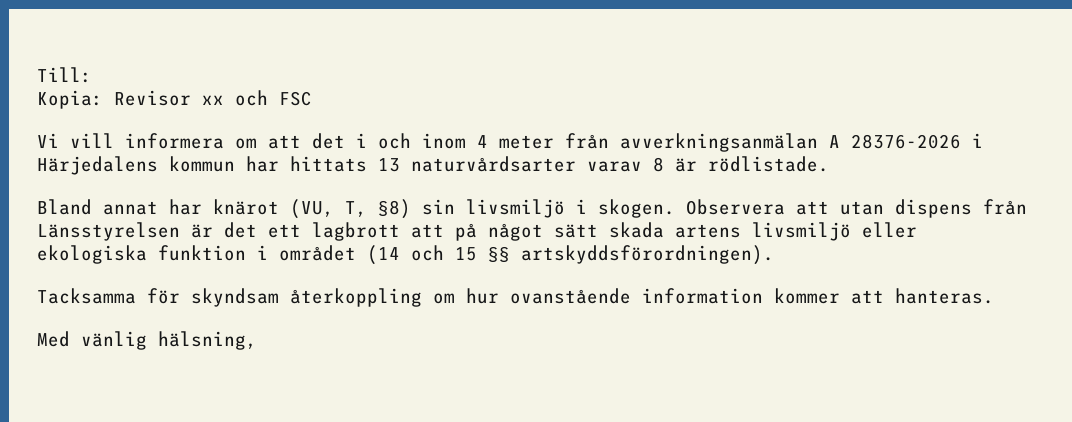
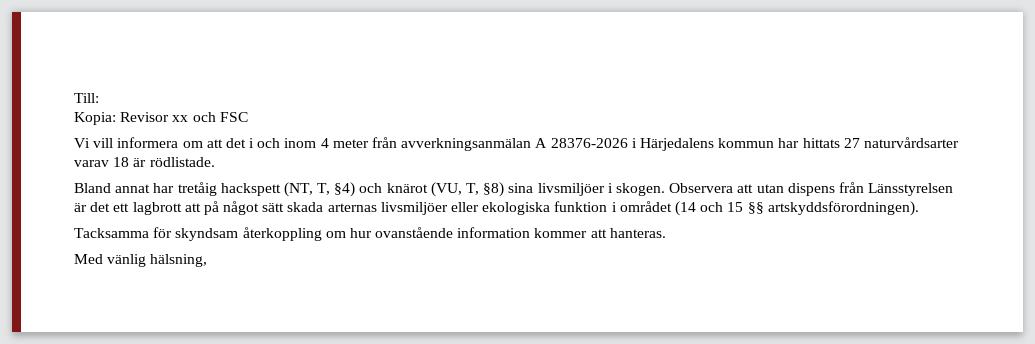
[378,158,400,172] 13 -> [843,138,860,148] 27
[653,157,664,172] 8 -> [113,157,130,167] 18
(202, 207) none -> [177,182,383,197] tretåig hackspett (NT, T, §4) och
[422,199,565,218] sin livsmiljö -> [508,183,605,196] sina livsmiljöer
[675,222,851,241] artens livsmiljö -> [327,202,448,215] arternas livsmiljöer

